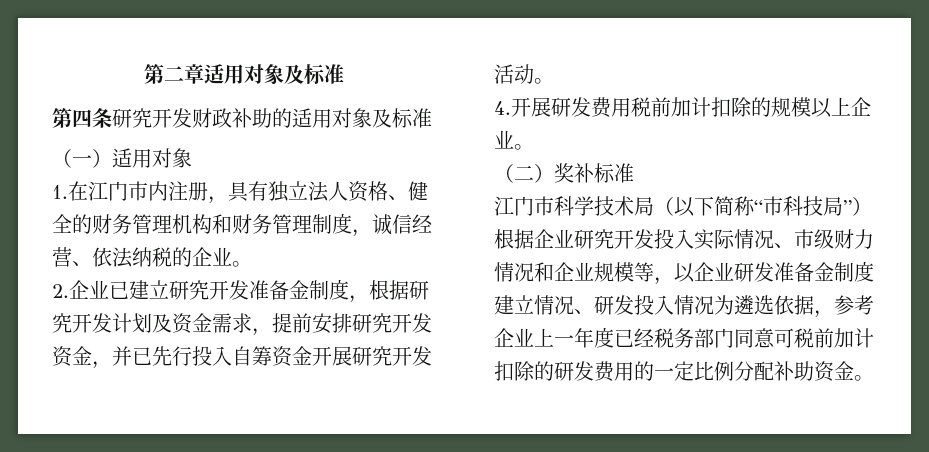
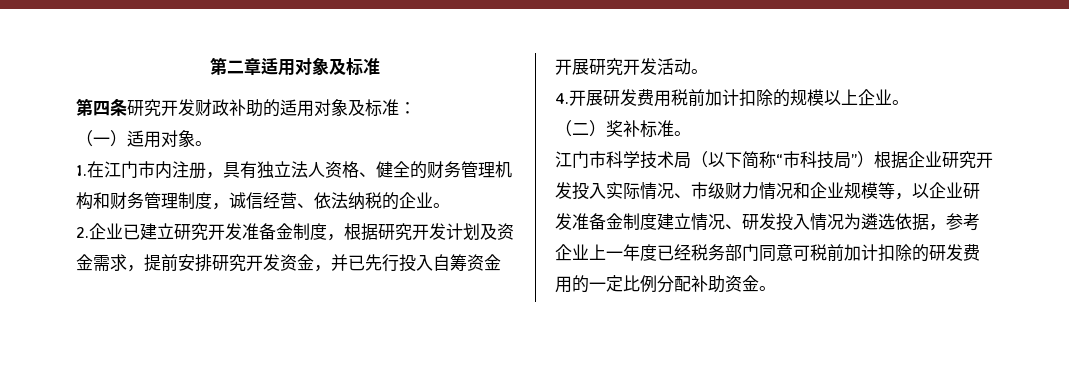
(432, 118) none -> [399,102,416,114] ：
(192, 158) none -> [195,141,212,146] 。
(634, 173) none -> [674,131,691,136] 。

